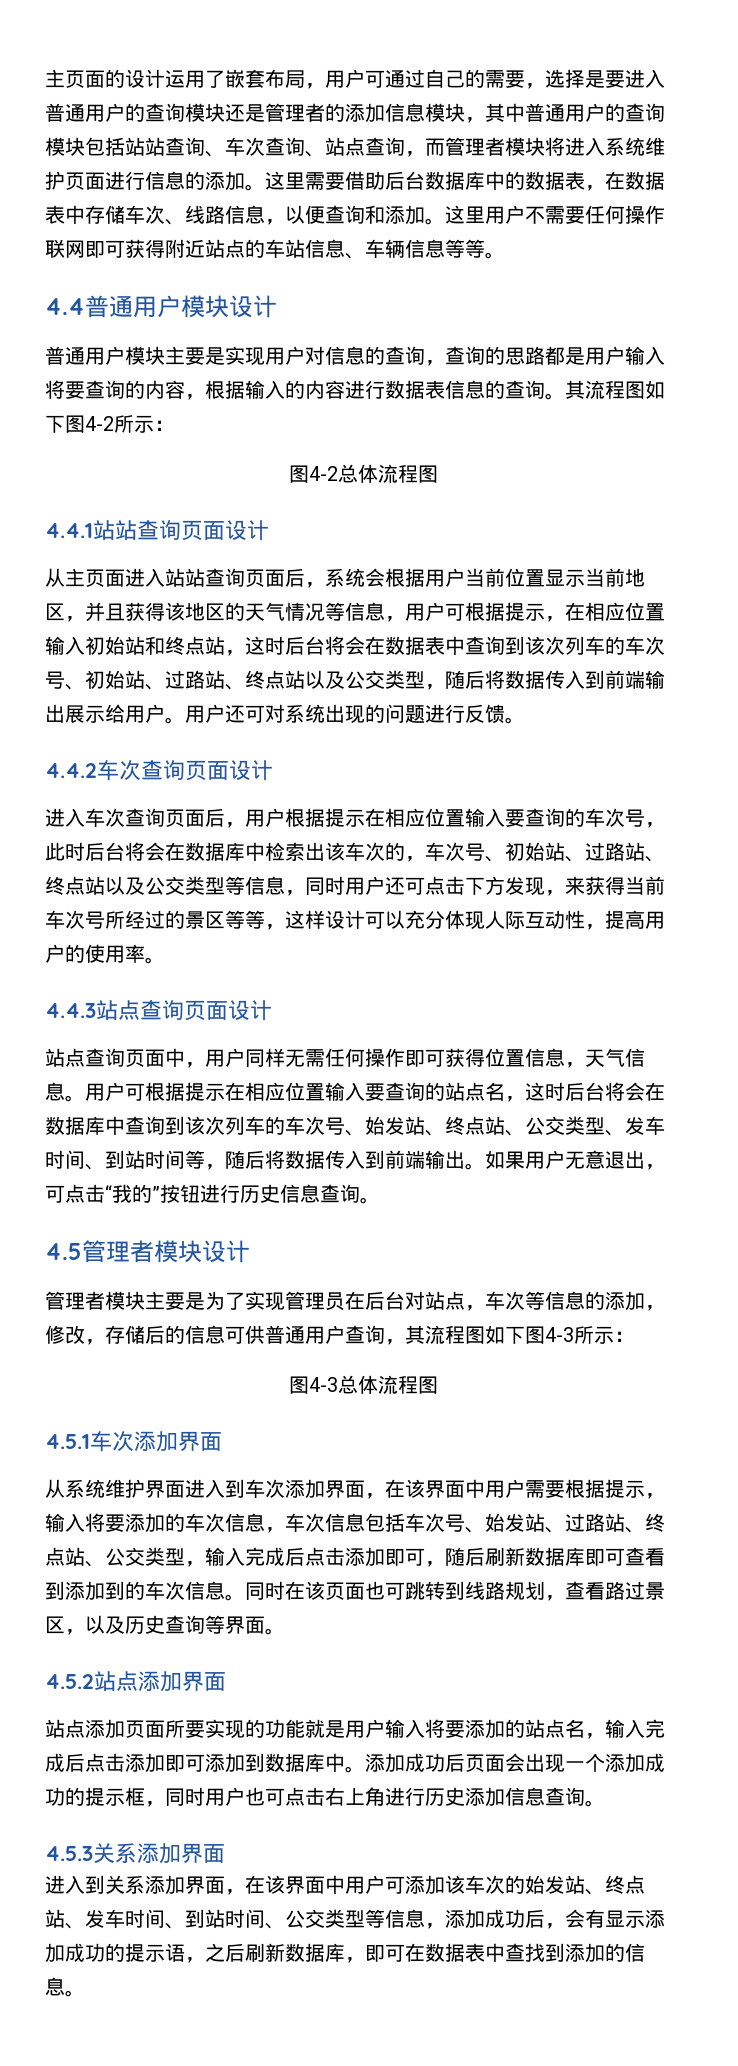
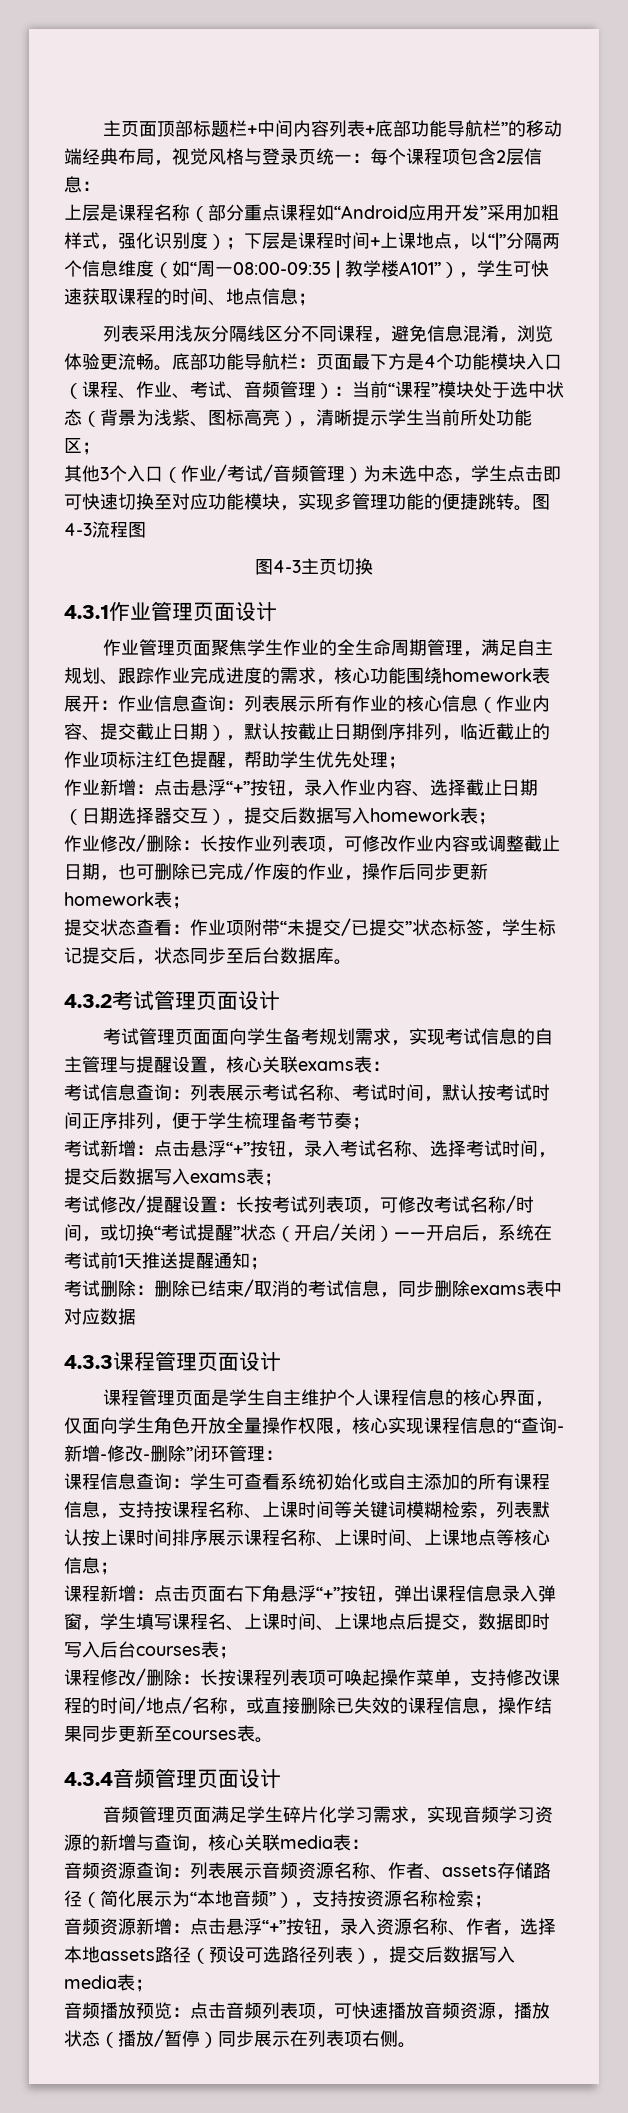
[45,69,665,89] [45,103,665,123] [45,137,665,157] [45,171,665,191] [45,205,665,225] [45,239,505,259] [45,295,277,318] [45,346,665,366] [45,380,665,400] [45,415,174,433] [289,464,438,483] [45,520,269,541] [45,568,645,588] [45,602,665,622] [45,636,665,656] [45,670,665,690] [45,704,525,724] [45,760,273,781] [45,808,665,828] [45,842,665,862] [45,876,665,896] [45,910,665,930] [45,944,165,964] [45,1000,272,1021] [45,1048,645,1068] [45,1082,665,1102] [45,1116,665,1136] [45,1150,665,1170] [45,1184,380,1204] [45,1240,250,1263] [45,1291,665,1311] [45,1325,634,1345] [289,1375,438,1394] [45,1431,222,1452] [45,1479,665,1499] [45,1513,665,1533] [45,1547,665,1567] [45,1581,665,1601] [45,1615,285,1635] [45,1671,226,1692] [45,1719,665,1739] [45,1753,665,1773] [45,1787,605,1807] [45,1843,225,1864] [45,1875,645,1895] [45,1909,665,1929] [45,1943,645,1963] [45,1977,65,1996] 主页面的设计运用了嵌套布局，用户可通过自己的需要，选择是要进入普通用户的查询模块还是管理者的添加信息模块，其中普通用户的查询模块包括站站查询、车次查询、站点查询，而管理者模块将进入系统维护页面进行信息的添加。这里需要借助后台数据库中的数据表，在数据表中存储车次、线路信息，以便查询和添加。这里用户不需要任何操作联网即可获得附近站点的车站信息、车辆信息等等。 // 4.4普通用户模块设计 // 普通用户模块主要是实现用户对信息的查询，查询的思路都是用户输入将要查询的内容，根据输入的内容进行数据表信息的查询。其流程图如下图4-2所示： // 图4-2总体流程图 // 4.4.1站站查询页面设计 // 从主页面进入站站查询页面后，系统会根据用户当前位置显示当前地区，并且获得该地区的天气情况等信息，用户可根据提示，在相应位置输入初始站和终点站，这时后台将会在数据表中查询到该次列车的车次号、初始站、过路站、终点站以及公交类型，随后将数据传入到前端输出展示给用户。用户还可对系统出现的问题进行反馈。 // 4.4.2车次查询页面设计 // 进入车次查询页面后，用户根据提示在相应位置输入要查询的车次号，此时后台将会在数据库中检索出该车次的，车次号、初始站、过路站、终点站以及公交类型等信息，同时用户还可点击下方发现，来获得当前车次号所经过的景区等等，这样设计可以充分体现人际互动性，提高用户的使用率。 // 4.4.3站点查询页面设计 // 站点查询页面中，用户同样无需任何操作即可获得位置信息，天气信息。用户可根据提示在相应位置输入要查询的站点名，这时后台将会在数据库中查询到该次列车的车次号、始发站、终点站、公交类型、发车时间、到站时间等，随后将数据传入到前端输出。如果用户无意退出，可点击“我的”按钮进行历史信息查询。 // 4.5管理者模块设计 // 管理者模块主要是为了实现管理员在后台对站点，车次等信息的添加，修改，存储后的信息可供普通用户查询，其流程图如下图4-3所示： // 图4-3总体流程图 // 4.5.1车次添加界面 // 从系统维护界面进入到车次添加界面，在该界面中用户需要根据提示，输入将要添加的车次信息，车次信息包括车次号、始发站、过路站、终点站、公交类型，输入完成后点击添加即可，随后刷新数据库即可查看到添加到的车次信息。同时在该页面也可跳转到线路规划，查看路过景区，以及历史查询等界面。 // 4.5.2站点添加界面 // 站点添加页面所要实现的功能就是用户输入将要添加的站点名，输入完成后点击添加即可添加到数据库中。添加成功后页面会出现一个添加成功的提示框，同时用户也可点击右上角进行历史添加信息查询。 // 4.5.3关系添加界面 // 进入到关系添加界面，在该界面中用户可添加该车次的始发站、终点站、发车时间、到站时间、公交类型等信息，添加成功后，会有显示添加成功的提示语，之后刷新数据库，即可在数据表中查找到添加的信息 -> [103,120,563,137] [64,148,542,166] [64,176,100,193] [64,204,559,222] [64,232,560,250] [64,260,549,278] [64,288,316,306] [103,325,554,343] [64,353,562,371] [64,381,564,399] [64,409,532,427] [64,438,100,455] [64,464,561,483] [64,493,550,511] [64,521,146,538] [255,558,373,575] [64,601,277,622] [103,639,554,657] [64,667,550,685] [64,695,550,713] [64,723,550,741] [64,751,406,769] [64,779,538,797] [64,807,496,825] [64,834,560,853] [64,862,488,881] [64,891,190,909] [64,918,556,937] [64,947,352,965] [64,990,280,1011] [103,1028,554,1046] [64,1056,390,1074] [64,1084,550,1102] [64,1112,370,1130] [64,1140,556,1158] [64,1168,282,1186] [64,1195,534,1214] [64,1223,552,1242] [64,1252,268,1270] [64,1279,562,1298] [64,1308,136,1325] [64,1351,281,1372] [103,1389,554,1407] [64,1417,564,1435] [64,1445,283,1462] [64,1473,550,1490] [64,1501,550,1519] [64,1529,550,1547] [64,1557,118,1575] [64,1585,556,1603] [64,1613,550,1631] [64,1641,237,1659] [64,1668,560,1687] [64,1696,552,1715] [64,1725,273,1743] [64,1768,281,1789] [103,1806,554,1824] [64,1834,369,1852] [64,1862,551,1880] [64,1890,492,1908] [64,1918,556,1936] [64,1946,515,1964] [64,1974,153,1992] [64,2002,550,2020] [64,2029,398,2048] 主页面顶部标题栏+中间内容列表+底部功能导航栏”的移动端经典布局，视觉风格与登录页统一：每个课程项包含2层信息： // 上层是课程名称（部分重点课程如“Android应用开发”采用加粗样式，强化识别度）；下层是课程时间+上课地点，以“|”分隔两个信息维度（如“周一08:00-09:35 | 教学楼A101”），学生可快速获取课程的时间、地点信息； // 列表采用浅灰分隔线区分不同课程，避免信息混淆，浏览体验更流畅。底部功能导航栏：页面最下方是4个功能模块入口（课程、作业、考试、音频管理）：当前“课程”模块处于选中状态（背景为浅紫、图标高亮），清晰提示学生当前所处功能区； // 其他3个入口（作业/考试/音频管理）为未选中态，学生点击即可快速切换至对应功能模块，实现多管理功能的便捷跳转。图4-3流程图 // 图4-3主页切换 // 4.3.1作业管理页面设计 // 作业管理页面聚焦学生作业的全生命周期管理，满足自主规划、跟踪作业完成进度的需求，核心功能围绕homework表展开：作业信息查询：列表展示所有作业的核心信息（作业内容、提交截止日期），默认按截止日期倒序排列，临近截止的作业项标注红色提醒，帮助学生优先处理； // 作业新增：点击悬浮“+”按钮，录入作业内容、选择截止日期（日期选择器交互），提交后数据写入homework表； // 作业修改/删除：长按作业列表项，可修改作业内容或调整截止日期，也可删除已完成/作废的作业，操作后同步更新homework表； // 提交状态查看：作业项附带“未提交/已提交”状态标签，学生标记提交后，状态同步至后台数据库。 // 4.3.2考试管理页面设计 // 考试管理页面面向学生备考规划需求，实现考试信息的自主管理与提醒设置，核心关联exams表： // 考试信息查询：列表展示考试名称、考试时间，默认按考试时间正序排列，便于学生梳理备考节奏； // 考试新增：点击悬浮“+”按钮，录入考试名称、选择考试时间，提交后数据写入exams表； // 考试修改/提醒设置：长按考试列表项，可修改考试名称/时间，或切换“考试提醒”状态（开启/关闭）——开启后，系统在考试前1天推送提醒通知； // 考试删除：删除已结束/取消的考试信息，同步删除exams表中对应数据 // 4.3.3课程管理页面设计 // 课程管理页面是学生自主维护个人课程信息的核心界面，仅面向学生角色开放全量操作权限，核心实现课程信息的“查询-新增-修改-删除”闭环管理： // 课程信息查询：学生可查看系统初始化或自主添加的所有课程信息，支持按课程名称、上课时间等关键词模糊检索，列表默认按上课时间排序展示课程名称、上课时间、上课地点等核心信息； // 课程新增：点击页面右下角悬浮“+”按钮，弹出课程信息录入弹窗，学生填写课程名、上课时间、上课地点后提交，数据即时写入后台courses表； // 课程修改/删除：长按课程列表项可唤起操作菜单，支持修改课程的时间/地点/名称，或直接删除已失效的课程信息，操作结果同步更新至courses表。 // 4.3.4音频管理页面设计 // 音频管理页面满足学生碎片化学习需求，实现音频学习资源的新增与查询，核心关联media表： // 音频资源查询：列表展示音频资源名称、作者、assets存储路径（简化展示为“本地音频”），支持按资源名称检索； // 音频资源新增：点击悬浮“+”按钮，录入资源名称、作者，选择本地assets路径（预设可选路径列表），提交后数据写入media表； // 音频播放预览：点击音频列表项，可快速播放音频资源，播放状态（播放/暂停）同步展示在列表项右侧

